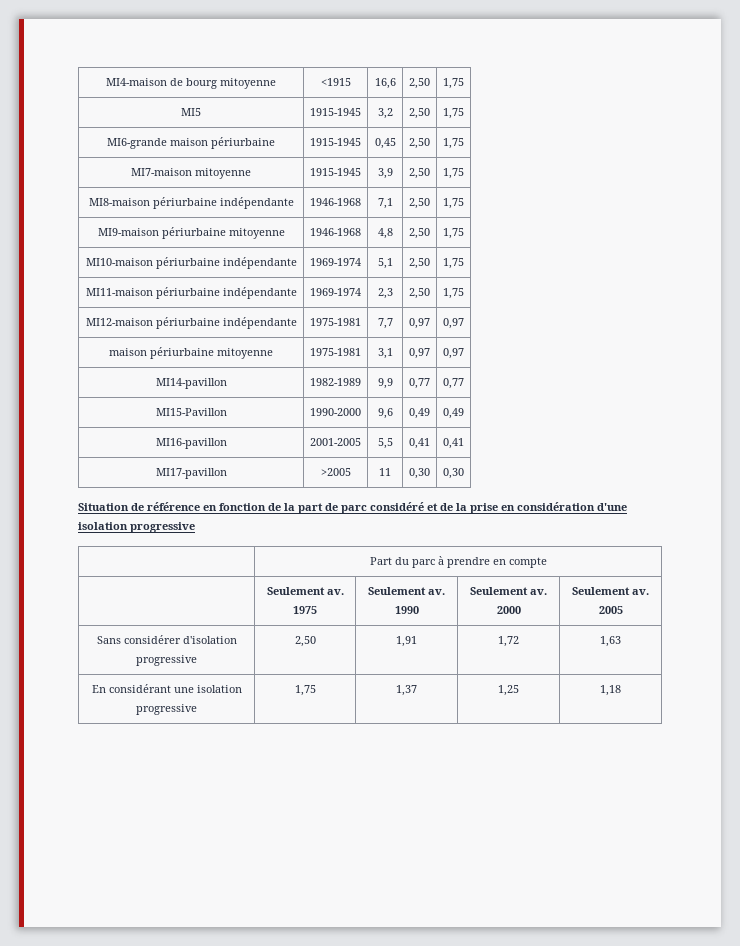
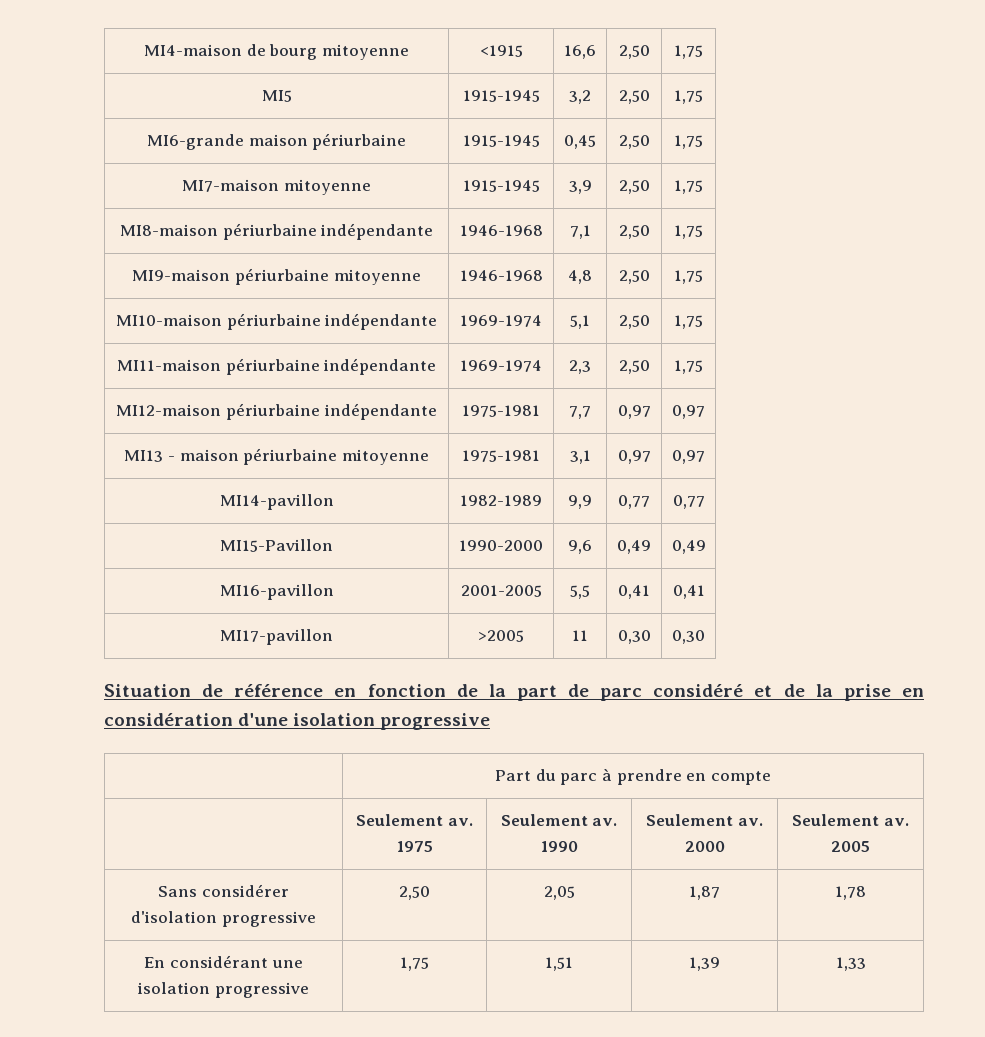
(464, 323) none -> [124,450,175,462] MI13 -
[396,636,417,647] [498,636,519,647] [600,636,621,647] 1,91 | 1,72 | 1,63 -> [543,886,575,900] [689,886,720,900] [835,886,866,900] 2,05 | 1,87 | 1,78
[396,685,417,696] [498,685,519,696] [600,685,621,696] 1,37 | 1,25 | 1,18 -> [545,957,573,971] [689,957,720,971] [835,957,866,971] 1,51 | 1,39 | 1,33

